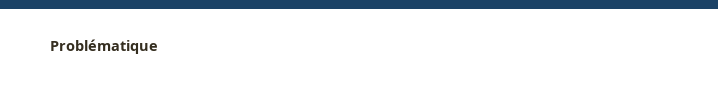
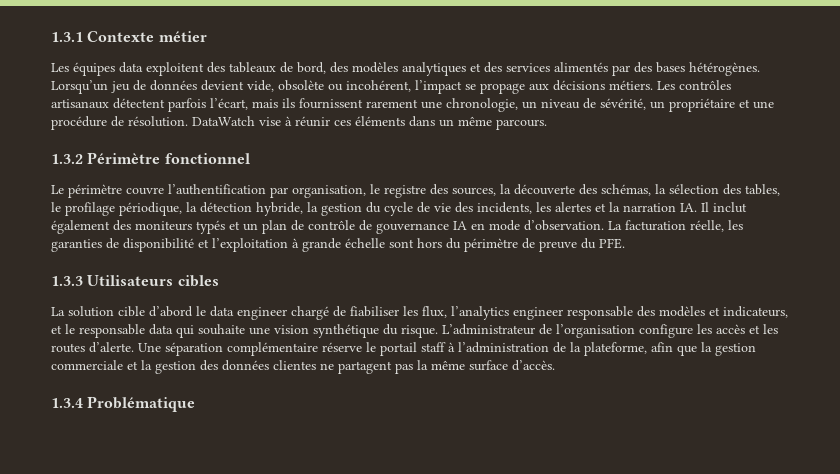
(50, 46) none -> [51,31,207,42] [51,62,760,76] [51,80,731,94] [51,98,774,112] [51,116,547,130] [51,152,250,164] [51,184,780,198] [51,202,747,216] [51,220,743,234] [51,238,625,252] [51,275,219,287] [51,306,788,320] [51,324,778,338] [51,342,756,356] [51,360,555,374] [51,398,83,408] 1.3.1 Contexte métier // Les équipes data exploitent des tableaux de bord, des modèles analytiques et des services alimentés par des bases hétérogènes. Lorsqu’un jeu de données devient vide, obsolète ou incohérent, l’impact se propage aux décisions métiers. Les contrôles artisanaux détectent parfois l’écart, mais ils fournissent rarement une chronologie, un niveau de sévérité, un propriétaire et une procédure de résolution. DataWatch vise à réunir ces éléments dans un même parcours. // 1.3.2 Périmètre fonctionnel // Le périmètre couvre l’authentification par organisation, le registre des sources, la découverte des schémas, la sélection des tables, le profilage périodique, la détection hybride, la gestion du cycle de vie des incidents, les alertes et la narration IA. Il inclut également des moniteurs typés et un plan de contrôle de gouvernance IA en mode d’observation. La facturation réelle, les garanties de disponibilité et l’exploitation à grande échelle sont hors du périmètre de preuve du PFE. // 1.3.3 Utilisateurs cibles // La solution cible d’abord le data engineer chargé de fiabiliser les flux, l’analytics engineer responsable des modèles et indicateurs, et le responsable data qui souhaite une vision synthétique du risque. L’administrateur de l’organisation configure les accès et les routes d’alerte. Une séparation complémentaire réserve le portail staff à l’administration de la plateforme, afin que la gestion commerciale et la gestion des données clientes ne partagent pas la même surface d’accès. // 1.3.4

